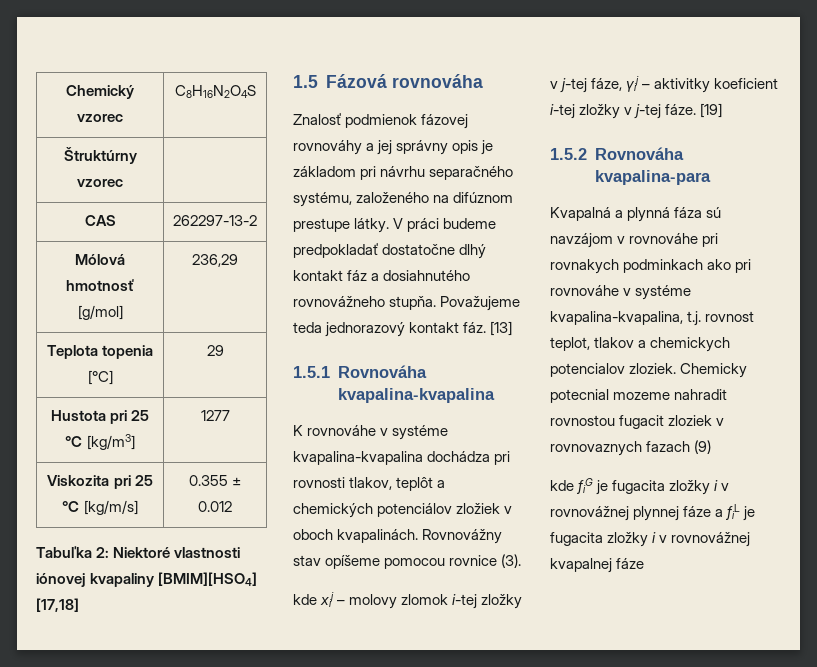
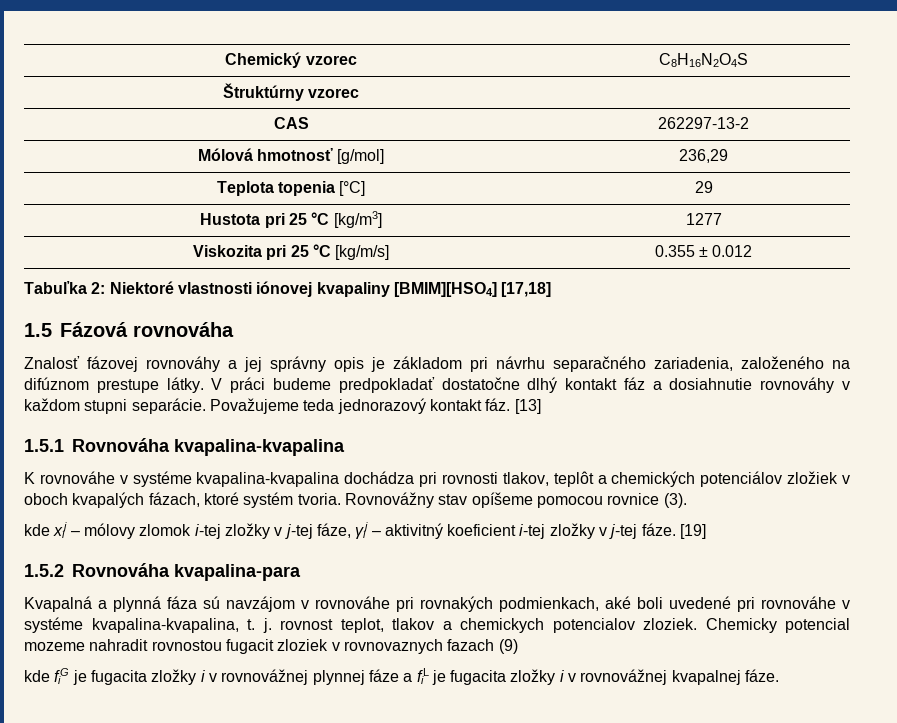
[345,114,418,128] podmienok -> (80, 362) none
[293,192,352,207] systému, -> [654,357,733,371] zariadenia,
[383,270,471,281] [293,296,437,310] dosiahnutého rovnovážneho stupňa. -> [669,377,851,393] [24,398,206,414] dosiahnutie rovnováhy v každom stupni separácie.
[337,529,419,543] kvapalinách. -> [72,492,341,508] kvapalých fázach, ktoré systém tvoria.
[349,594,398,609] molovy -> [83,523,135,539] mólovy
[654,78,711,93] aktivitky -> [384,523,443,539] aktivitný
[550,259,732,274] rovnakych podminkach ako -> [420,596,731,612] rovnakých podmienkach, aké boli uvedené
[687,311,702,326] t.j. -> [247,618,272,633] t. j.
[550,389,609,403] potecnial -> [785,618,850,633] potencial
[616,558,645,569] fáze -> [745,669,780,682] fáze.

